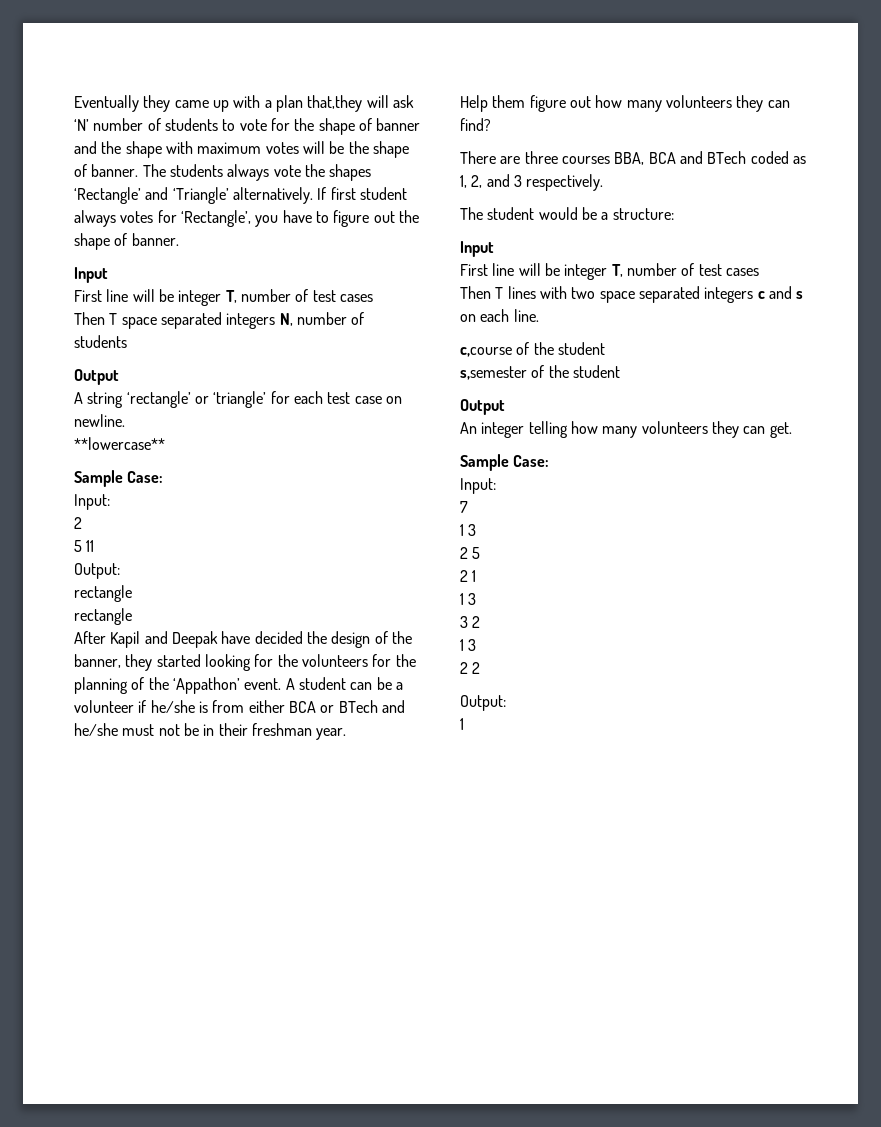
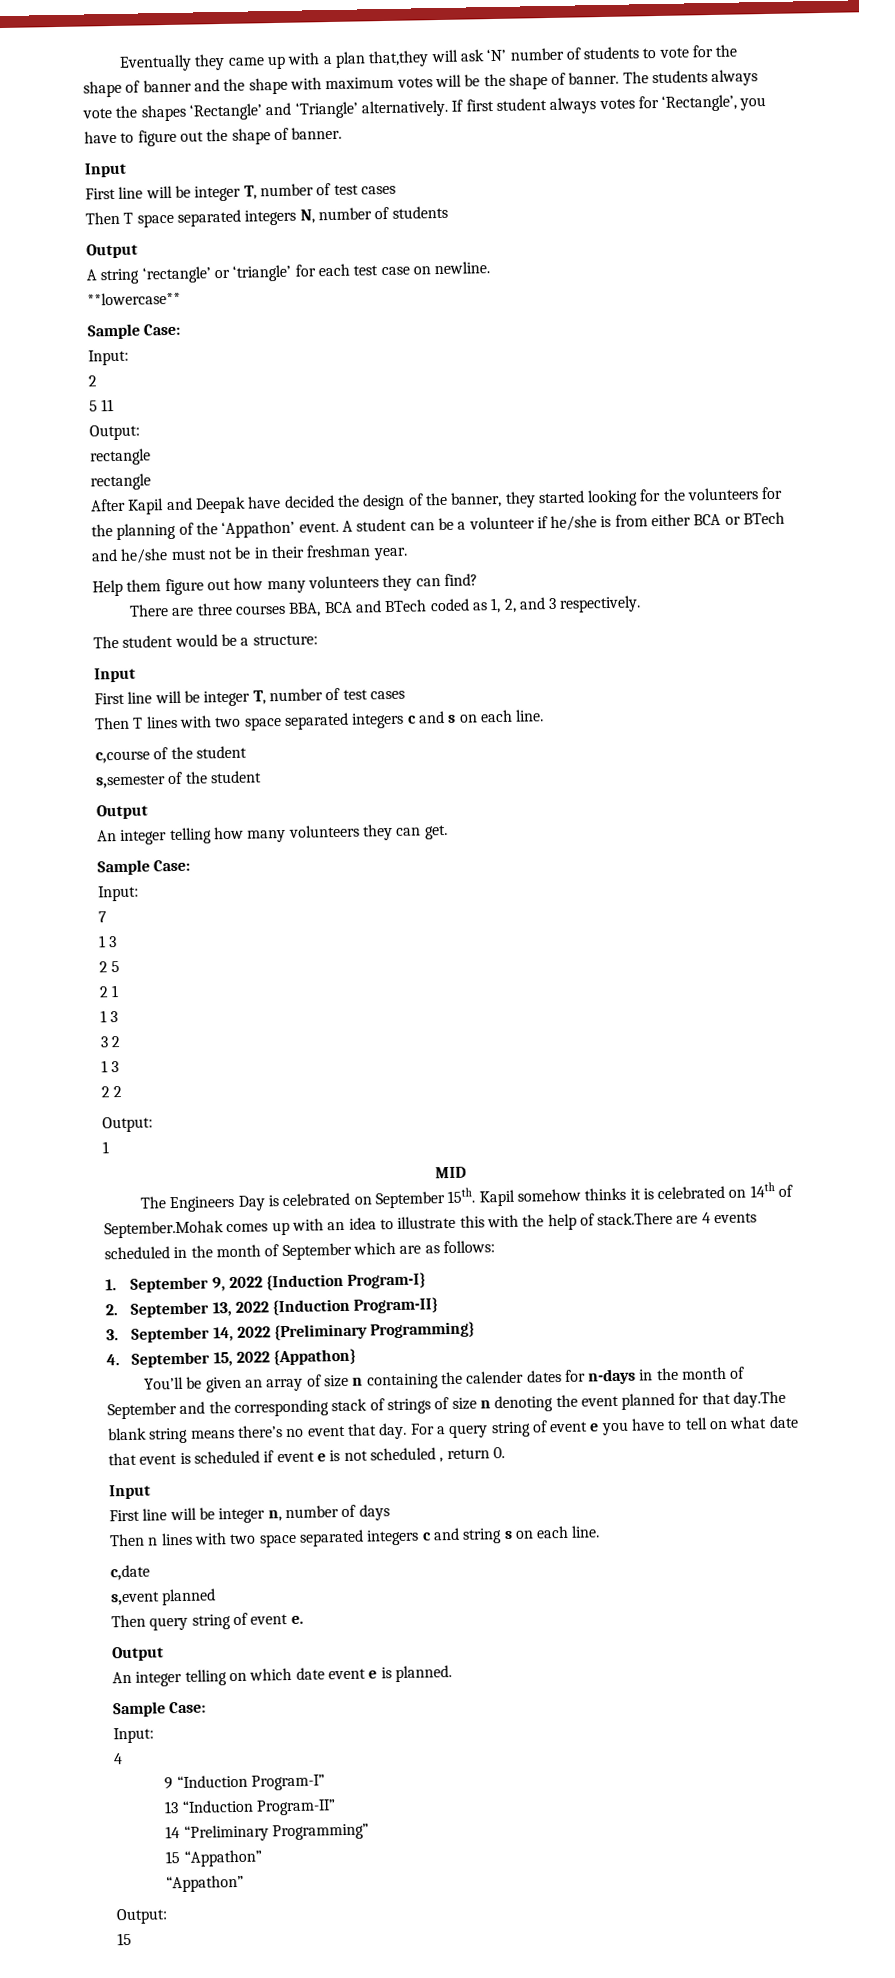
(464, 724) none -> [435,1166,467,1179] [139,1182,794,1213] [104,1211,758,1239] [104,1240,495,1261] [105,1272,427,1293] [105,1297,439,1318] [106,1321,476,1343] [106,1348,357,1368] [143,1366,746,1393] [107,1390,787,1420] [107,1415,799,1444] [108,1447,505,1466] [109,1484,151,1500] [109,1504,390,1524] [109,1525,601,1548] [110,1564,150,1581] [110,1588,217,1606] [111,1612,304,1631] [112,1646,164,1662] [112,1665,452,1687] [113,1701,207,1718] [113,1727,154,1744] [113,1753,123,1765] [164,1774,325,1791] [164,1799,336,1816] [165,1823,369,1842] [165,1849,263,1867] [166,1874,245,1893] [116,1908,168,1925] [117,1932,132,1946] // MID // The Engineers Day is celebrated on September 15th. Kapil somehow thinks it is celebrated on 14th of September.Mohak comes up with an idea to illustrate this with the help of stack.There are 4 events scheduled in the month of September which are as follows: // 1. September 9, 2022 {Induction Program-I} // 2. September 13, 2022 {Induction Program-II} // 3. September 14, 2022 {Preliminary Programming} // 4. September 15, 2022 {Appathon} // You’ll be given an array of size n containing the calender dates for n-days in the month of September and the corresponding stack of strings of size n denoting the event planned for that day.The blank string means there’s no event that day. For a query string of event e you have to tell on what date that event is scheduled if event e is not scheduled , return 0. // Input // First line will be integer n, number of days // Then n lines with two space separated integers c and string s on each line. // c,date // s,event planned // Then query string of event e. // Output // An integer telling on which date event e is planned. // Sample Case: // Input: // 4 // 9 “Induction Program-I” // 13 “Induction Program-II” // 14 “Preliminary Programming” // 15 “Appathon” // “Appathon” // Output: // 15

